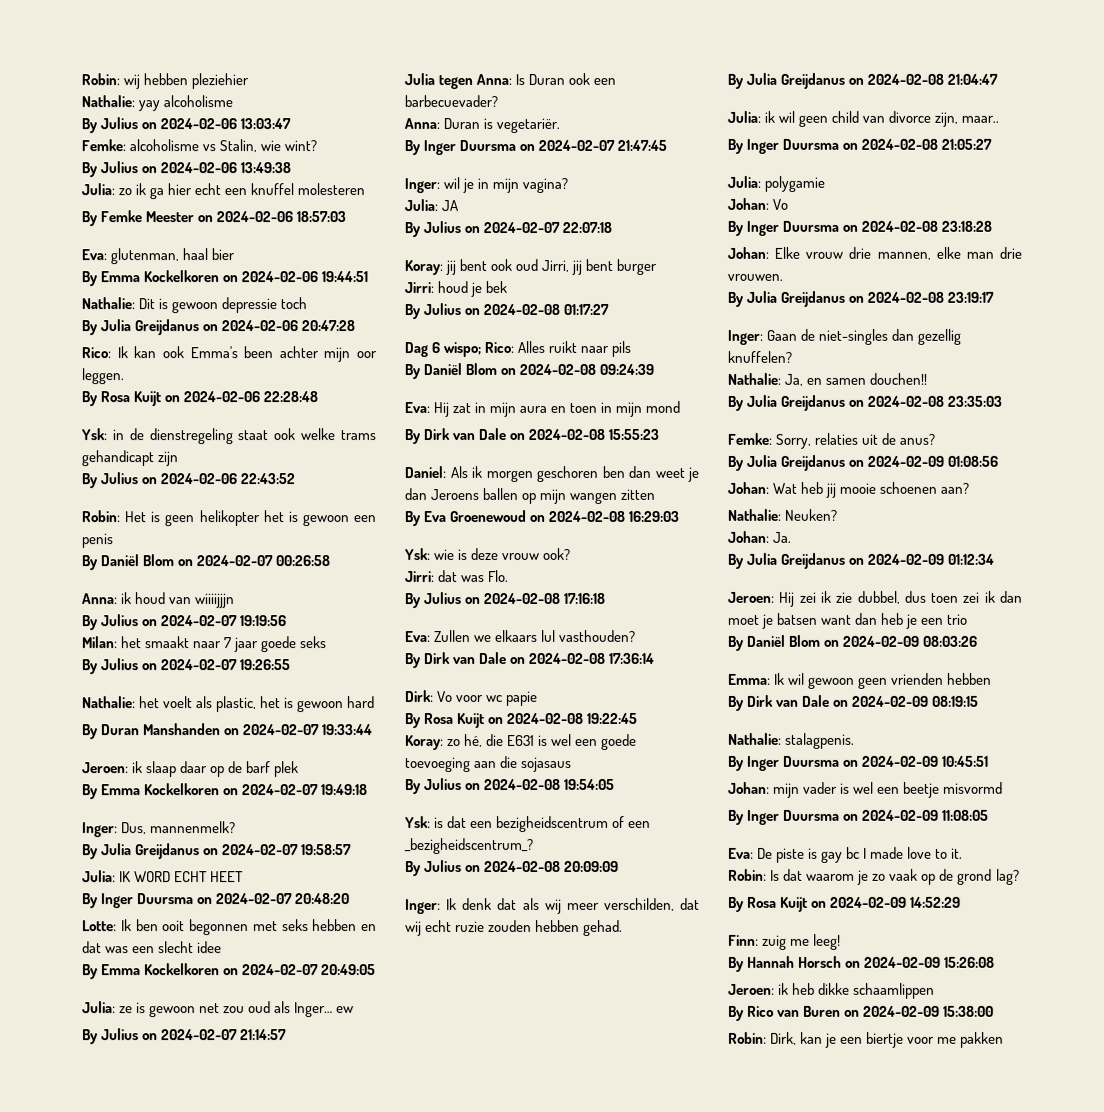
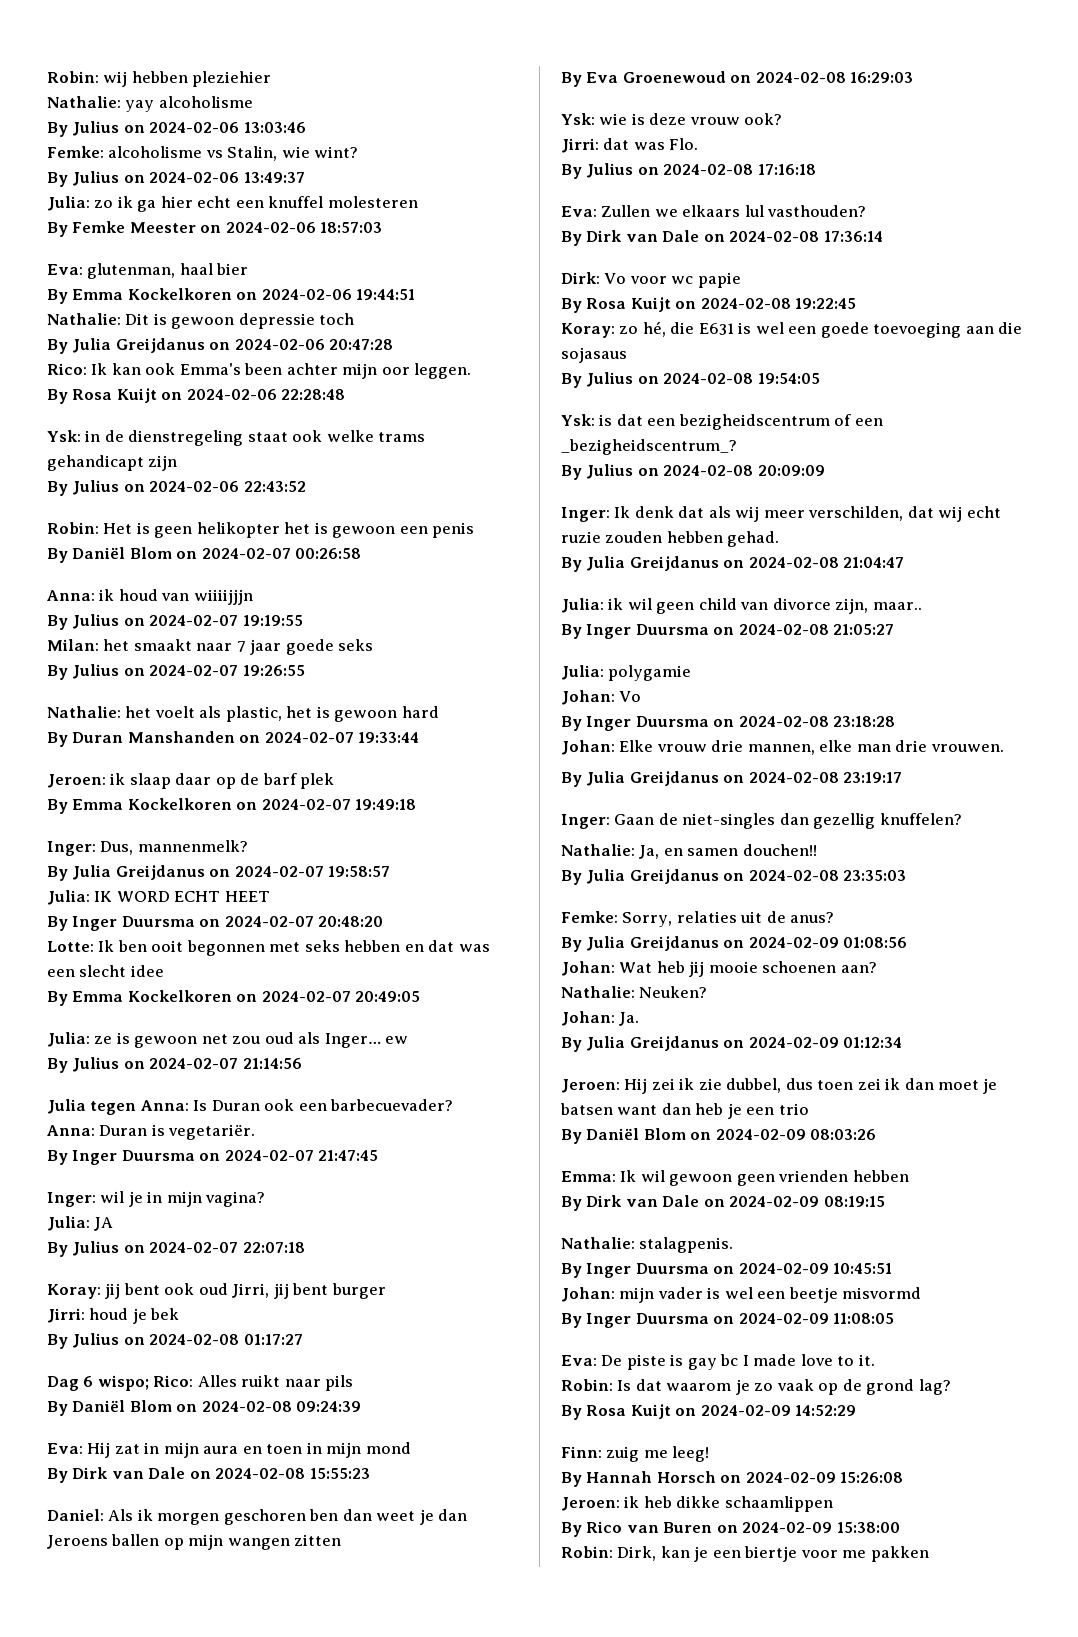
[240,118,292,130] 13:03:47 -> [243,122,306,133] 13:03:46
[240,162,292,174] 13:49:38 -> [243,172,305,183] 13:49:37
[240,615,288,627] 19:19:56 -> [242,615,303,626] 19:19:55
[240,1029,288,1041] 21:14:57 -> [242,1058,302,1069] 21:14:56

